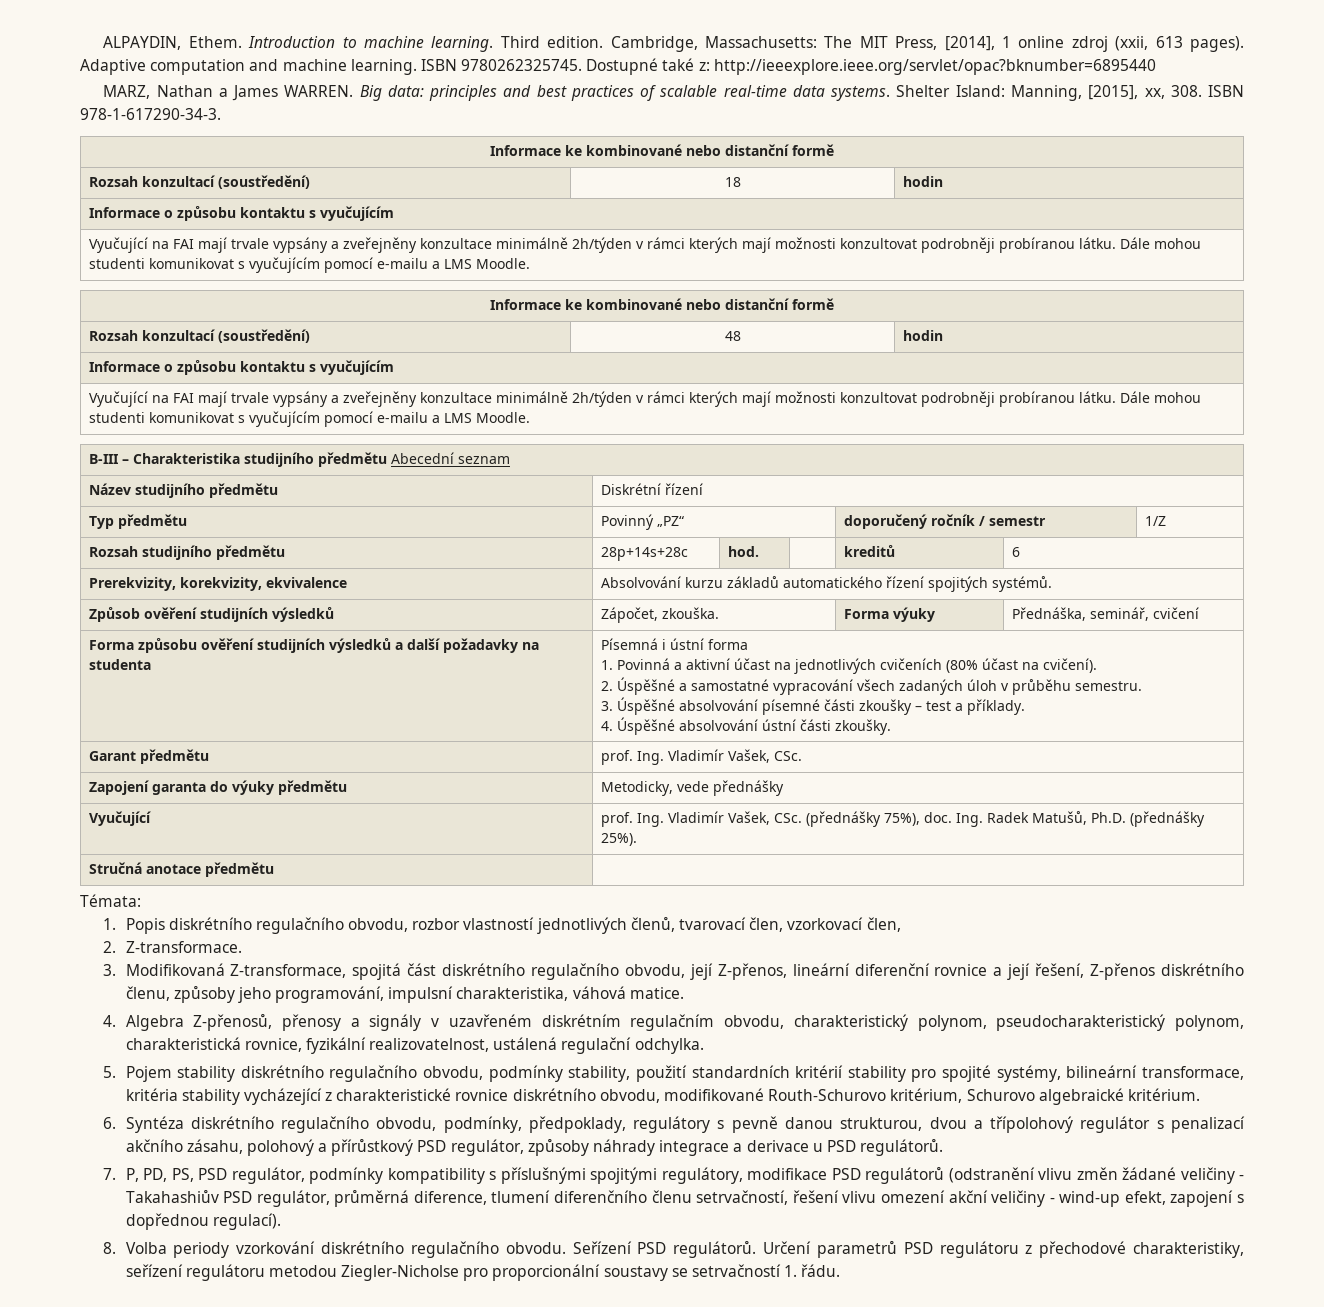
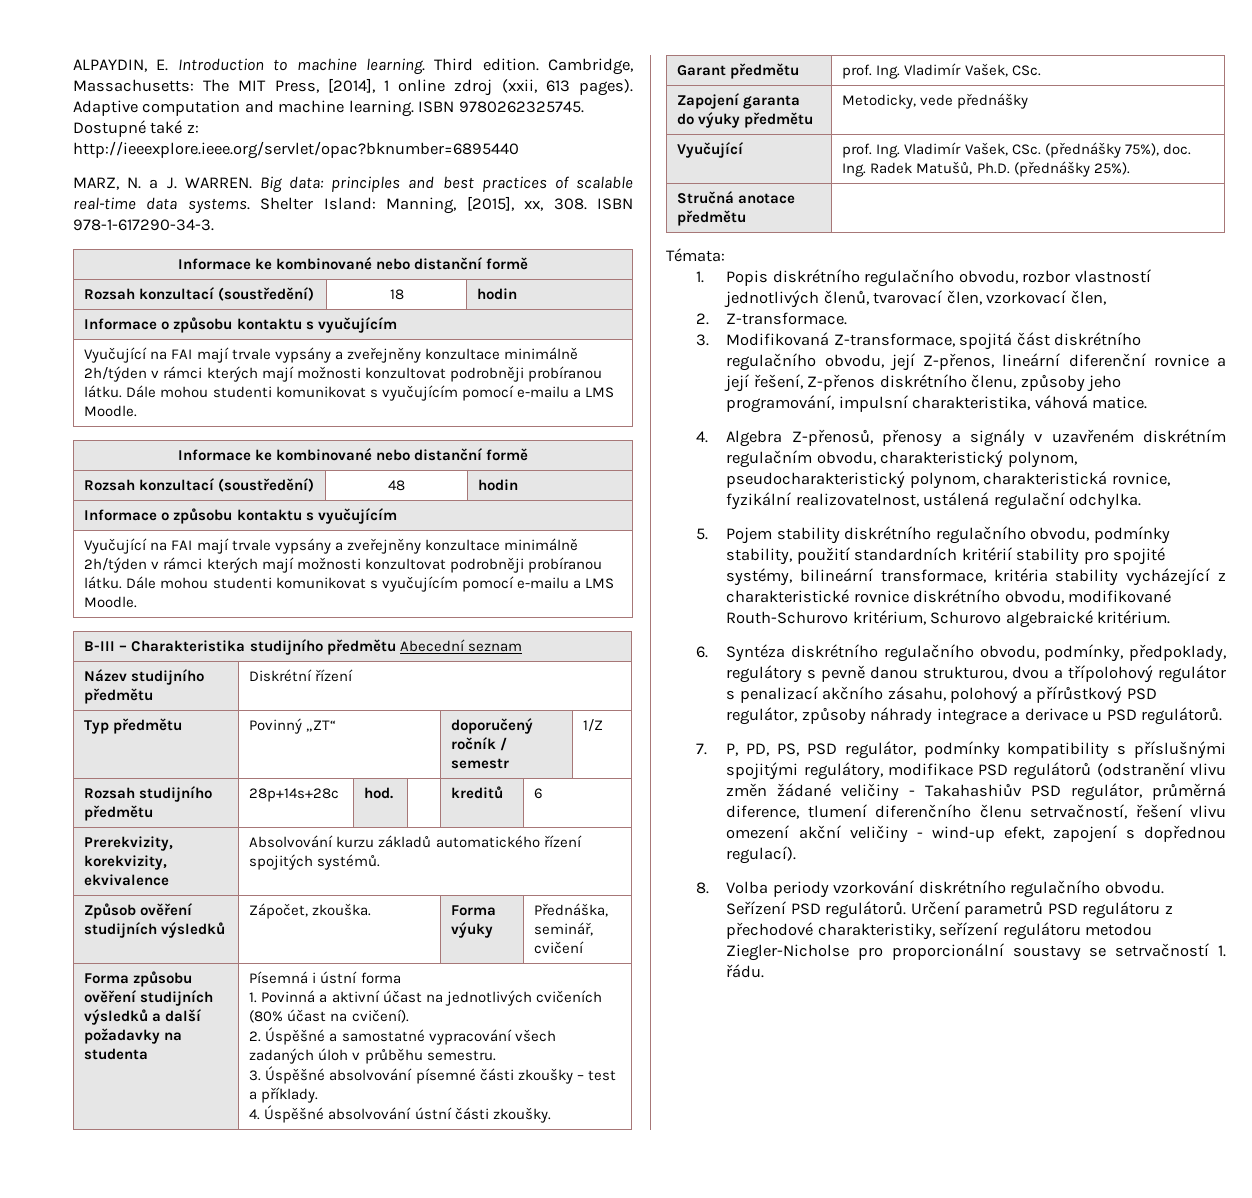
[188,36,242,48] Ethem. -> [156,59,169,71] E.
[156,85,279,101] Nathan a James -> [127,177,177,189] N. a J.
[657,516,685,527] „PZ“ -> [306,720,337,732] „ZT“

